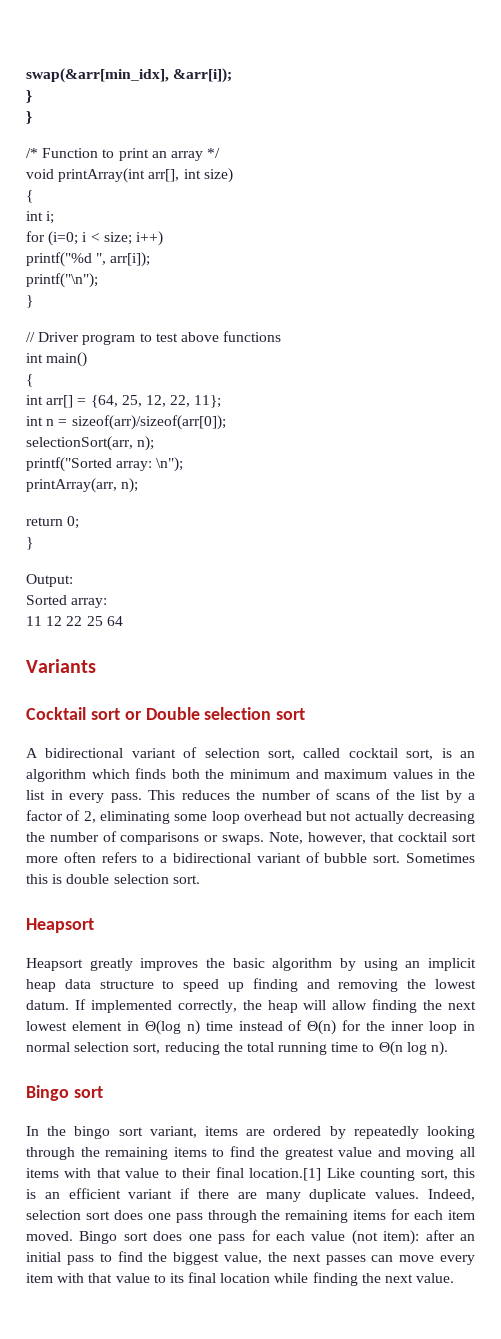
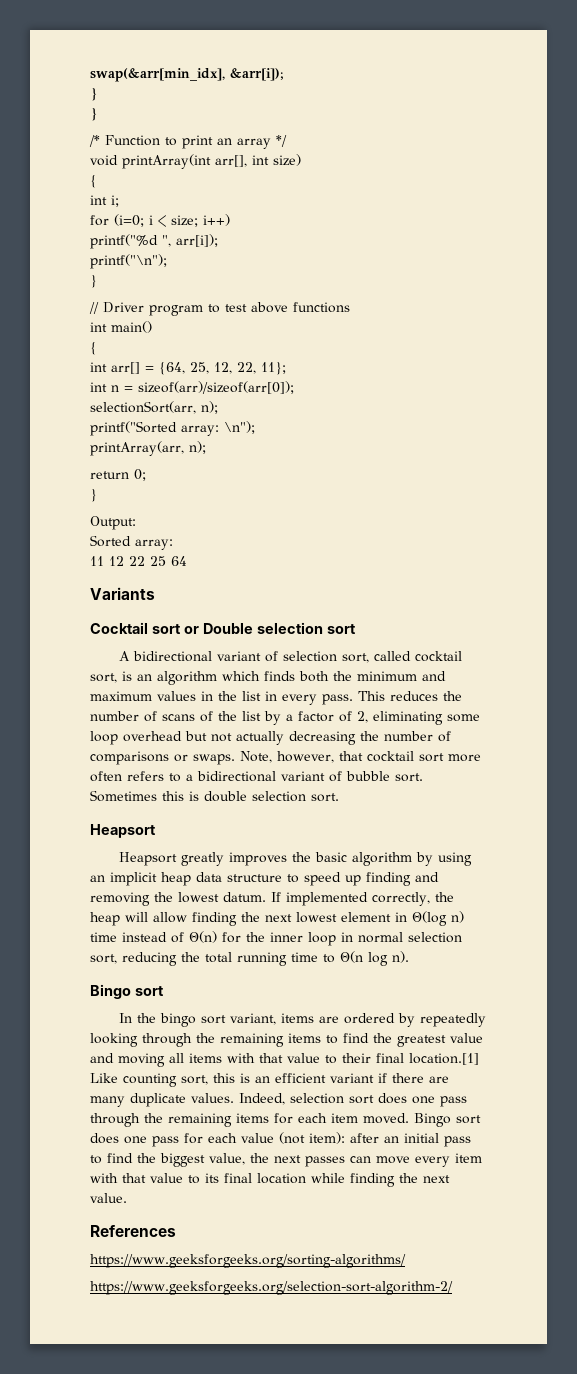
(455, 1278) none -> [90,1225,176,1237] [90,1254,406,1268] [90,1281,453,1295] // References // https://www.geeksforgeeks.org/sorting-algorithms/ // https://www.geeksforgeeks.org/selection-sort-algorithm-2/

